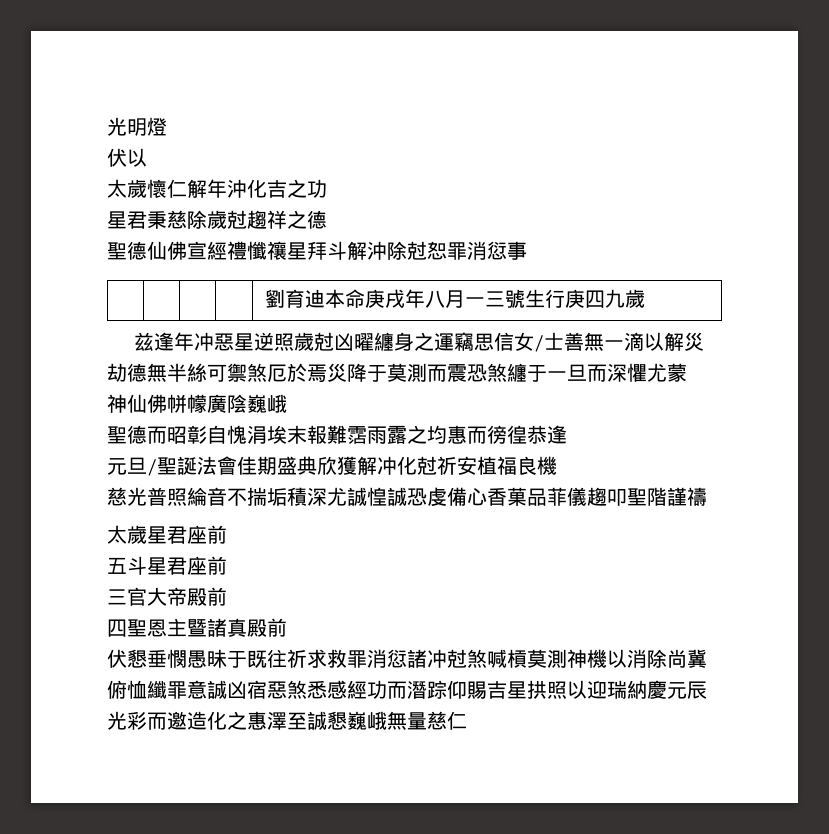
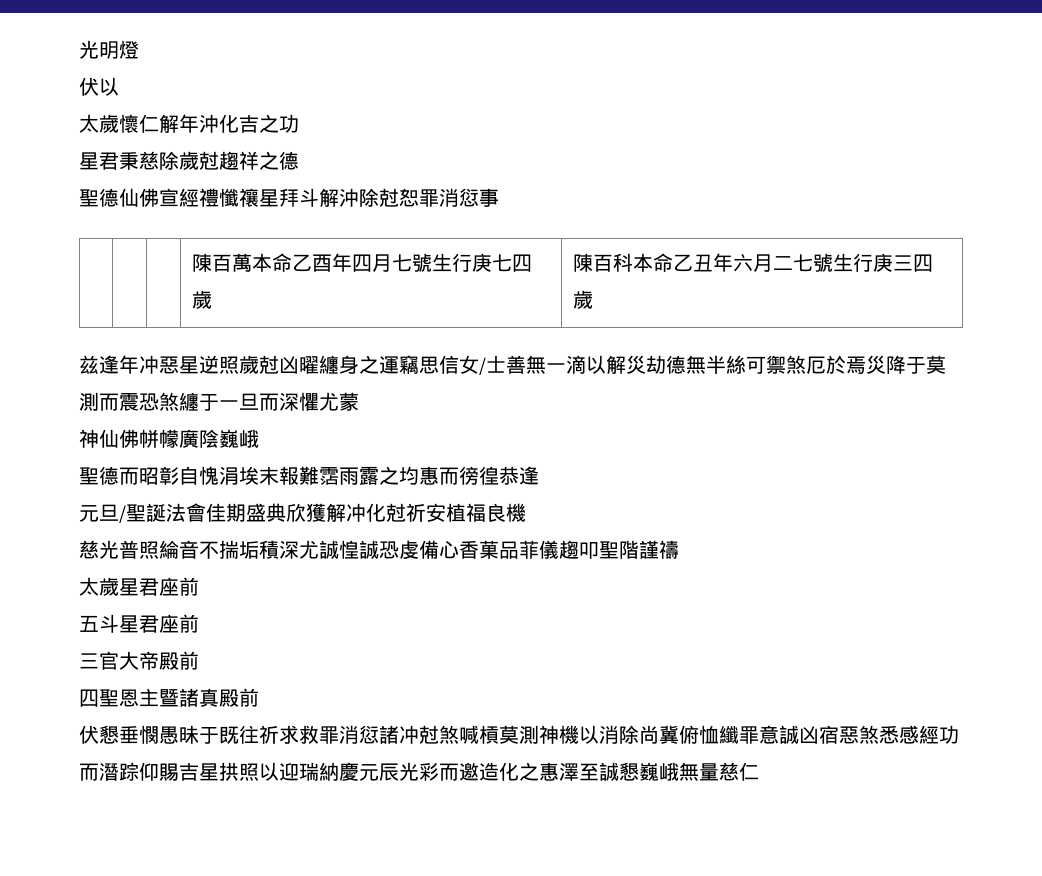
[265,289,626,308] | 劉育迪本命庚戌年八月一三號生行庚四九 -> [191,253,532,272] [191,290,212,309] [572,253,933,272] 陳百萬本命乙酉年四月七號生行庚七四歲 | 陳百科本命乙丑年六月二七號生行庚三四

